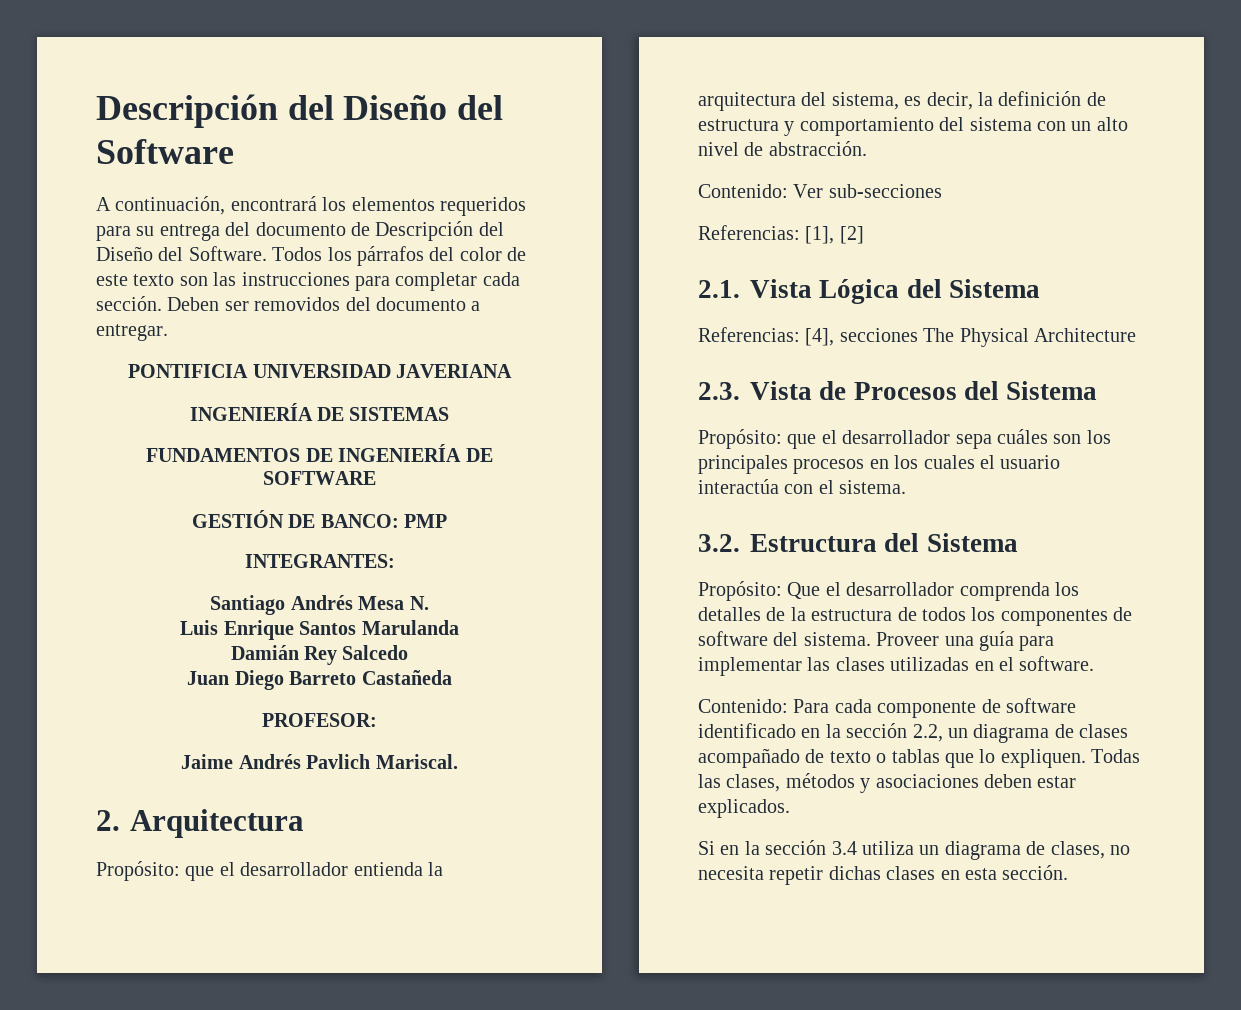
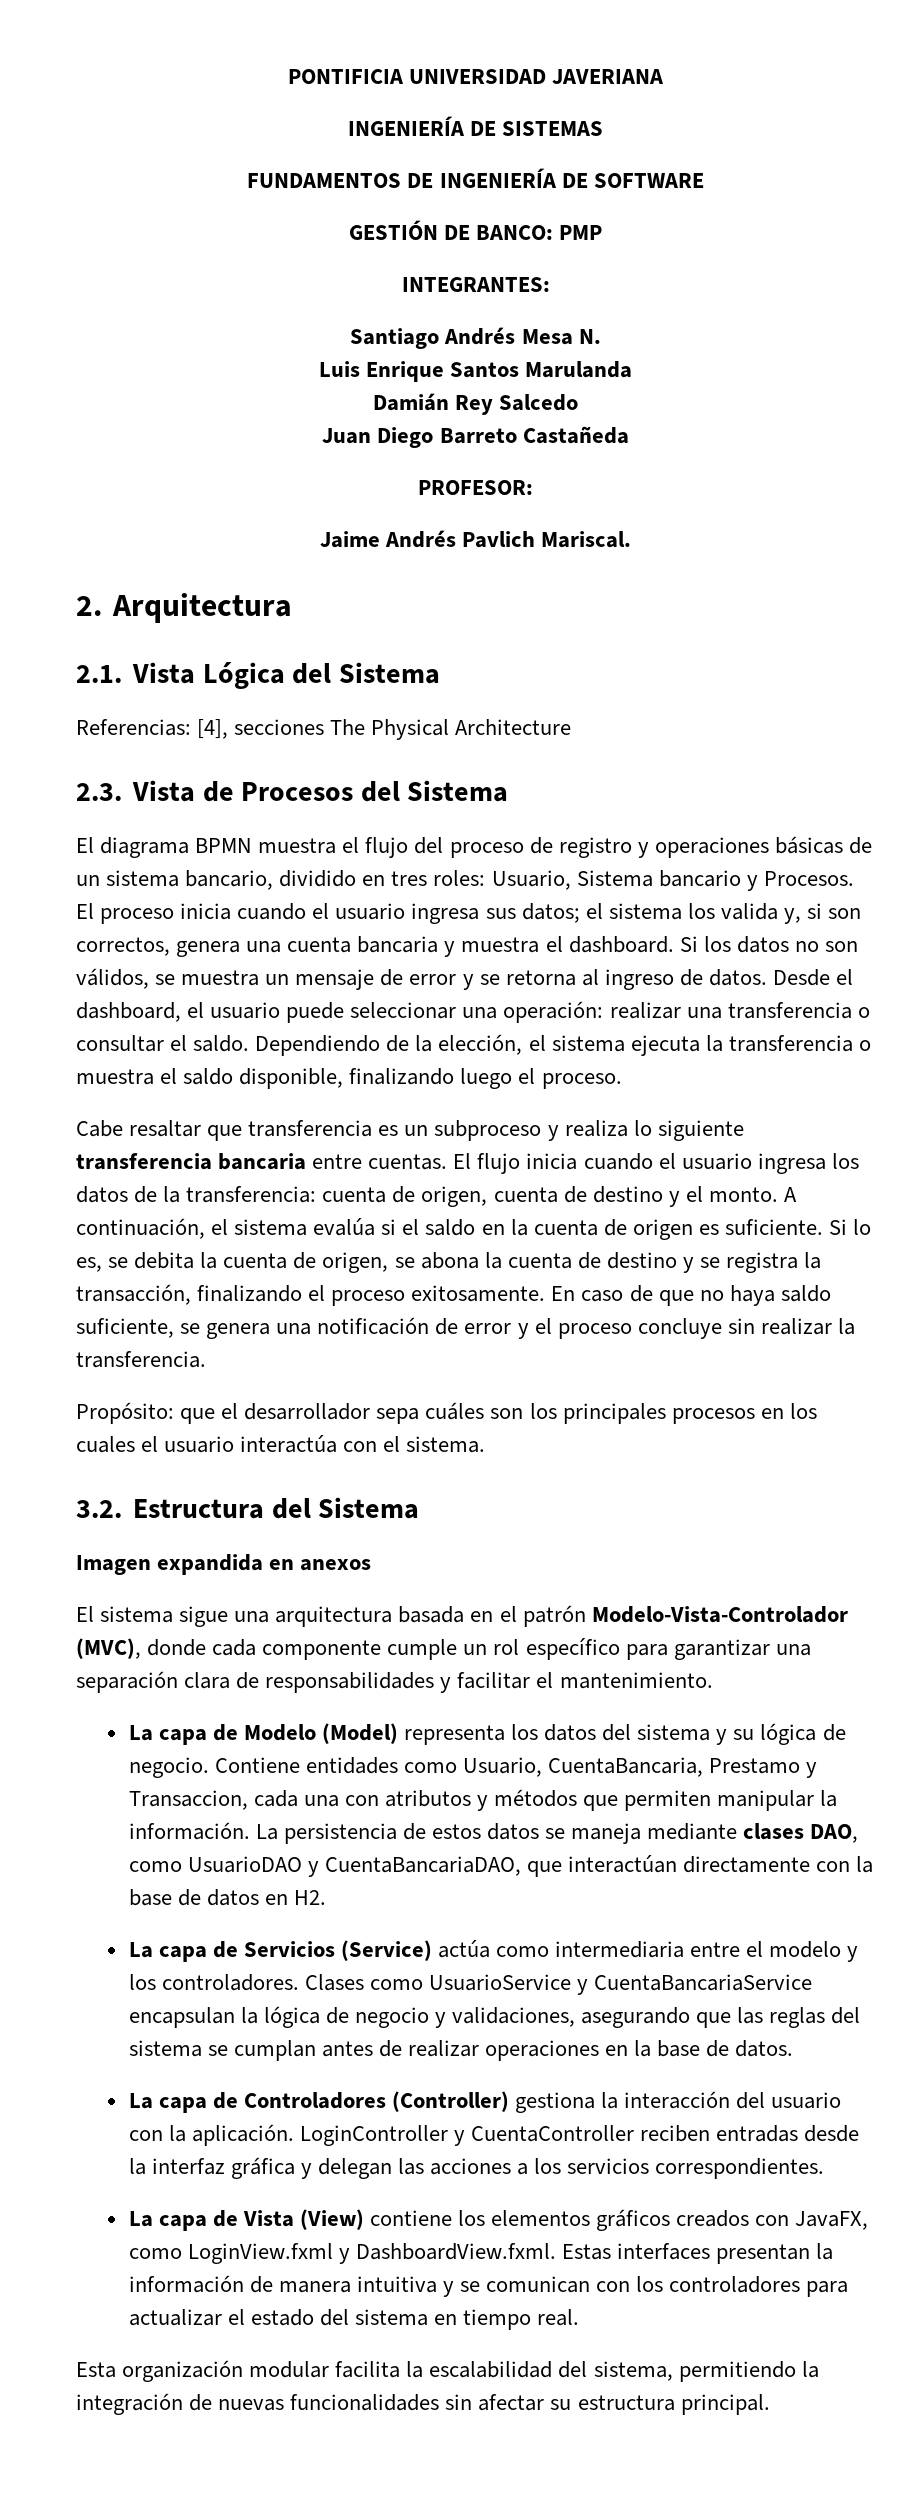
[96,94,504,128] [96,139,234,164] [96,196,526,216] [96,221,504,241] [96,246,527,266] [96,272,520,291] [96,296,481,311] [96,324,168,341] Descripción del Diseño del Software // A continuación, encontrará los elementos requeridos para su entrega del documento de Descripción del Diseño del Software. Todos los párrafos del color de este texto son las instrucciones para completar cada sección. Deben ser removidos del documento a entregar. // -> (287, 76) none
[96,861,443,881] [698,91,1106,111] [698,117,1128,136] [698,141,867,156] [698,184,942,198] [698,225,864,244] // Propósito: que el desarrollador entienda la arquitectura del sistema, es decir, la definición de estructura y comportamiento del sistema con un alto nivel de abstracción. // Contenido: Ver sub-secciones // Referencias: [1], [2] -> (293, 608) none
(1098, 390) none -> [76,836,872,858] [76,870,854,891] [76,903,862,924] [76,936,858,957] [76,968,854,990] [76,1001,870,1023] [76,1034,871,1056] [76,1068,622,1089] [76,1120,744,1141] [76,1153,859,1174] [76,1186,797,1207] [76,1218,872,1240] [76,1252,822,1273] [76,1284,831,1306] [76,1317,855,1339] [76,1351,206,1368] // El diagrama BPMN muestra el flujo del proceso de registro y operaciones básicas de un sistema bancario, dividido en tres roles: Usuario, Sistema bancario y Procesos. El proceso inicia cuando el usuario ingresa sus datos; el sistema los valida y, si son correctos, genera una cuenta bancaria y muestra el dashboard. Si los datos no son válidos, se muestra un mensaje de error y se retorna al ingreso de datos. Desde el dashboard, el usuario puede seleccionar una operación: realizar una transferencia o consultar el saldo. Dependiendo de la elección, el sistema ejecuta la transferencia o muestra el saldo disponible, finalizando luego el proceso. // Cabe resaltar que transferencia es un subproceso y realiza lo siguiente transferencia bancaria entre cuentas. El flujo inicia cuando el usuario ingresa los datos de la transferencia: cuenta de origen, cuenta de destino y el monto. A continuación, el sistema evalúa si el saldo en la cuenta de origen es suficiente. Si lo es, se debita la cuenta de origen, se abona la cuenta de destino y se registra la transacción, finalizando el proceso exitosamente. En caso de que no haya saldo suficiente, se genera una notificación de error y el proceso concluye sin realizar la transferencia.
[698,581,1079,601] [698,607,1133,626] [698,631,1055,651] [698,656,1095,676] [698,698,1076,718] [698,723,1129,743] [698,748,1141,768] [698,773,1077,793] [698,799,790,818] [698,840,1130,860] [698,865,1069,885] Propósito: Que el desarrollador comprenda los detalles de la estructura de todos los componentes de software del sistema. Proveer una guía para implementar las clases utilizadas en el software. // Contenido: Para cada componente de software identificado en la sección 2.2, un diagrama de clases acompañado de texto o tablas que lo expliquen. Todas las clases, métodos y asociaciones deben estar explicados. // Si en la sección 3.4 utiliza un diagrama de clases, no necesita repetir dichas clases en esta sección. -> [76,1554,372,1575] [76,1605,848,1627] [76,1638,811,1660] [76,1671,713,1693] [128,1723,846,1745] [128,1757,818,1778] [128,1789,838,1811] [128,1822,859,1844] [128,1855,874,1877] [128,1889,326,1906] [128,1940,859,1962] [128,1974,813,1995] [128,2006,861,2028] [128,2040,794,2061] [128,2091,842,2113] [128,2124,860,2146] [128,2157,825,2179] [128,2209,869,2231] [128,2243,834,2264] [128,2275,849,2297] [128,2309,580,2330] [76,2360,819,2382] [76,2393,770,2415] Imagen expandida en anexos // El sistema sigue una arquitectura basada en el patrón Modelo-Vista-Controlador (MVC), donde cada componente cumple un rol específico para garantizar una separación clara de responsabilidades y facilitar el mantenimiento. // La capa de Modelo (Model) representa los datos del sistema y su lógica de negocio. Contiene entidades como Usuario, CuentaBancaria, Prestamo y Transaccion, cada una con atributos y métodos que permiten manipular la información. La persistencia de estos datos se maneja mediante clases DAO, como UsuarioDAO y CuentaBancariaDAO, que interactúan directamente con la base de datos en H2. // La capa de Servicios (Service) actúa como intermediaria entre el modelo y los controladores. Clases como UsuarioService y CuentaBancariaService encapsulan la lógica de negocio y validaciones, asegurando que las reglas del sistema se cumplan antes de realizar operaciones en la base de datos. // La capa de Controladores (Controller) gestiona la interacción del usuario con la aplicación. LoginController y CuentaController reciben entradas desde la interfaz gráfica y delegan las acciones a los servicios correspondientes. // La capa de Vista (View) contiene los elementos gráficos creados con JavaFX, como LoginView.fxml y DashboardView.fxml. Estas interfaces presentan la información de manera intuitiva y se comunican con los controladores para actualizar el estado del sistema en tiempo real. // Esta organización modular facilita la escalabilidad del sistema, permitiendo la integración de nuevas funcionalidades sin afectar su estructura principal.

